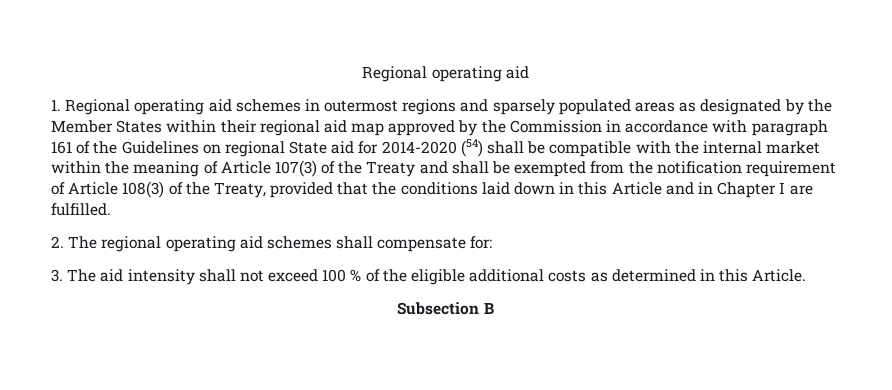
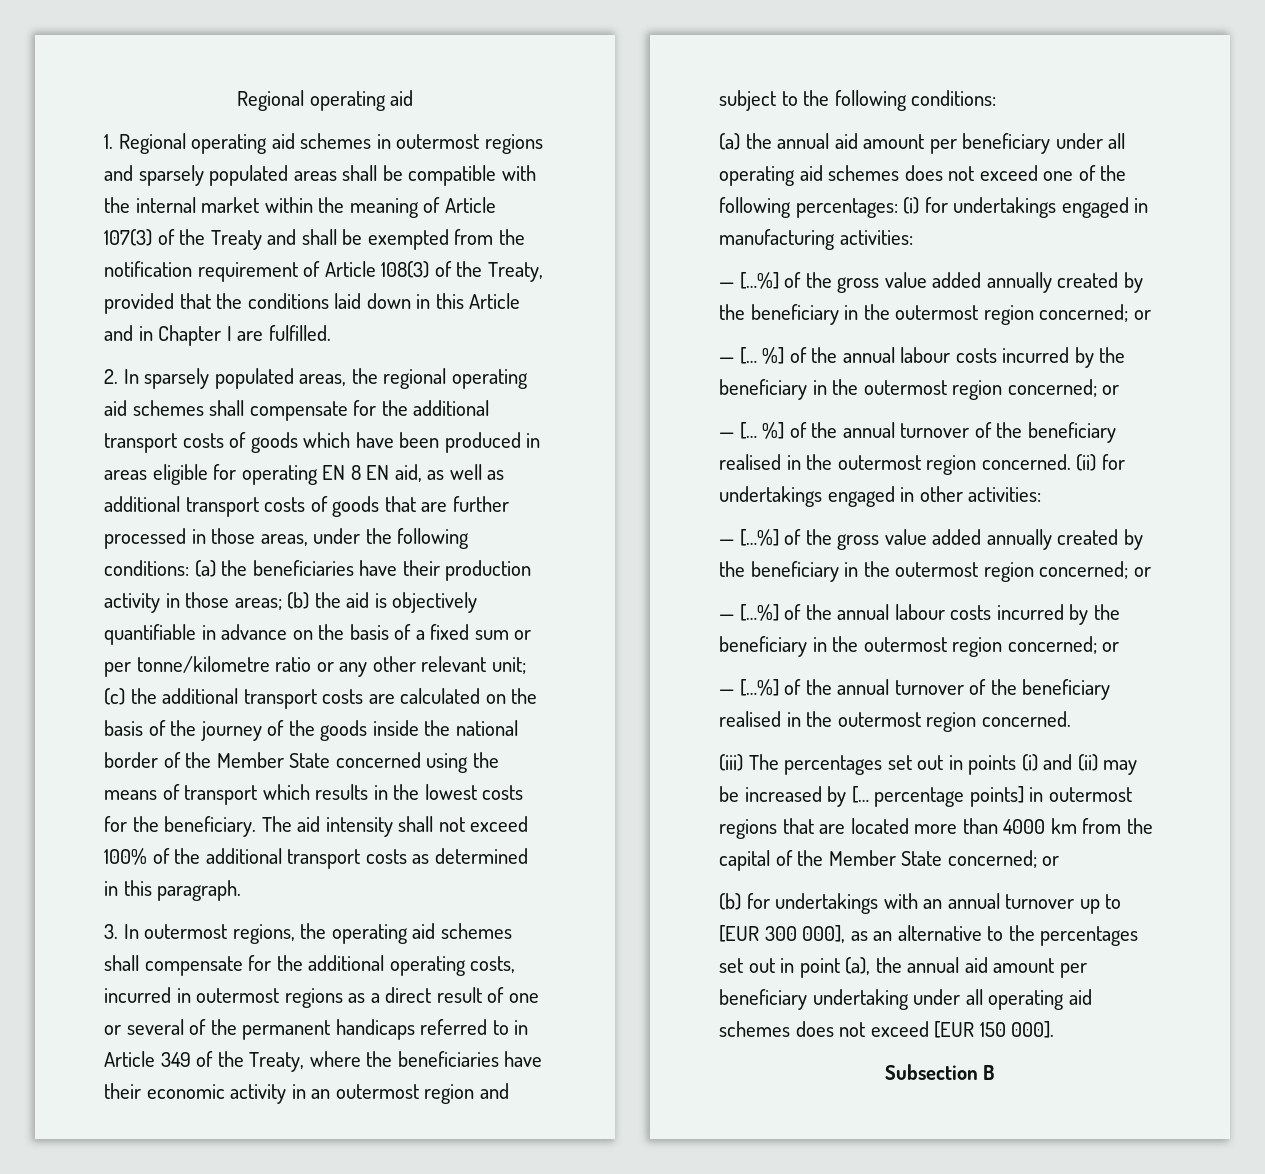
[679,99,832,115] [51,120,828,136] [51,139,483,157] as designated by the Member States within their regional aid map approved by the Commission in accordance with paragraph 161 of the Guidelines on regional State aid for 2014-2020 (54) -> (337, 176) none
[68,236,98,249] The -> [123,368,378,389] In sparsely populated areas, the
[470,236,493,249] [51,269,63,282] for: // 3. -> [353,400,490,416] [104,432,541,453] [104,464,505,485] [104,496,509,517] [104,528,470,549] [104,560,532,581] [104,592,478,613] [104,624,532,645] [104,656,526,677] [104,688,538,709] [104,720,518,741] [104,752,499,773] [104,784,524,805] [104,816,257,837] for the additional transport costs of goods which have been produced in areas eligible for operating EN 8 EN aid, as well as additional transport costs of goods that are further processed in those areas, under the following conditions: (a) the beneficiaries have their production activity in those areas; (b) the aid is objectively quantifiable in advance on the basis of a fixed sum or per tonne/kilometre ratio or any other relevant unit; (c) the additional transport costs are calculated on the basis of the journey of the goods inside the national border of the Member State concerned using the means of transport which results in the lowest costs for the beneficiary.
[322,269,545,285] 100 % of the eligible additional -> [104,848,361,869] 100% of the additional transport
[752,269,807,282] Article. -> [157,880,242,901] [104,923,512,944] [104,955,516,976] [104,987,539,1008] [104,1019,529,1040] [104,1051,543,1072] [104,1083,509,1104] [719,90,997,111] [719,133,1126,154] [719,165,1127,186] [719,197,1149,218] [719,229,913,250] [719,272,1143,293] [719,304,1151,325] [719,347,1126,368] [719,379,1120,400] [719,422,1116,443] [719,454,1125,475] [719,486,1042,507] [719,529,1143,550] [719,561,1151,582] [719,604,1120,625] [719,636,1120,657] [719,679,1111,700] [719,711,1071,732] [719,754,1138,775] [719,786,1132,807] [719,818,1153,839] [719,850,1060,871] [719,893,1122,914] [719,925,1139,946] [719,957,1087,978] [719,989,1092,1010] [719,1021,1055,1038] paragraph. // 3. In outermost regions, the operating aid schemes shall compensate for the additional operating costs, incurred in outermost regions as a direct result of one or several of the permanent handicaps referred to in Article 349 of the Treaty, where the beneficiaries have their economic activity in an outermost region and subject to the following conditions: // (a) the annual aid amount per beneficiary under all operating aid schemes does not exceed one of the following percentages: (i) for undertakings engaged in manufacturing activities: // — […%] of the gross value added annually created by the beneficiary in the outermost region concerned; or // — [… %] of the annual labour costs incurred by the beneficiary in the outermost region concerned; or // — [… %] of the annual turnover of the beneficiary realised in the outermost region concerned. (ii) for undertakings engaged in other activities: // — […%] of the gross value added annually created by the beneficiary in the outermost region concerned; or // — […%] of the annual labour costs incurred by the beneficiary in the outermost region concerned; or // — […%] of the annual turnover of the beneficiary realised in the outermost region concerned. // (iii) The percentages set out in points (i) and (ii) may be increased by [… percentage points] in outermost regions that are located more than 4000 km from the capital of the Member State concerned; or // (b) for undertakings with an annual turnover up to [EUR 300 000], as an alternative to the percentages set out in point (a), the annual aid amount per beneficiary undertaking under all operating aid schemes does not exceed [EUR 150 000].

